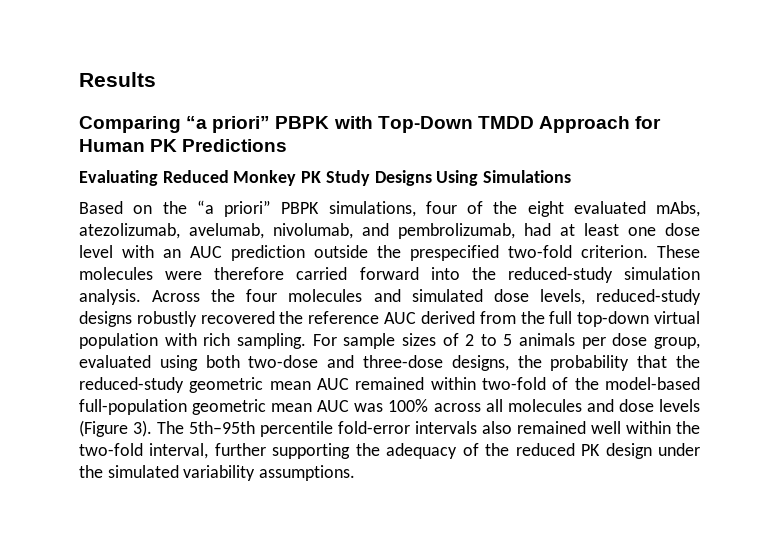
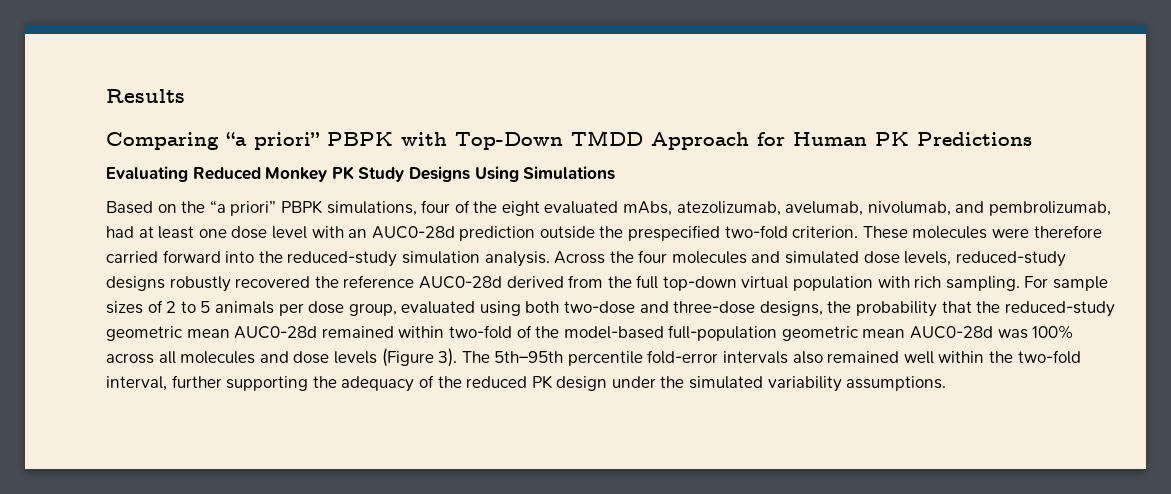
[190,246,222,258] AUC -> [371,226,455,239] AUC0-28d
[384,312,417,324] AUC -> [418,276,502,289] AUC0-28d
[317,378,349,390] AUC -> [234,326,318,339] AUC0-28d
[317,400,350,412] AUC -> [910,326,994,339] AUC0-28d

